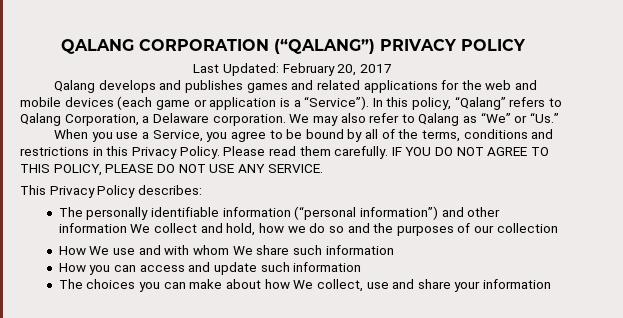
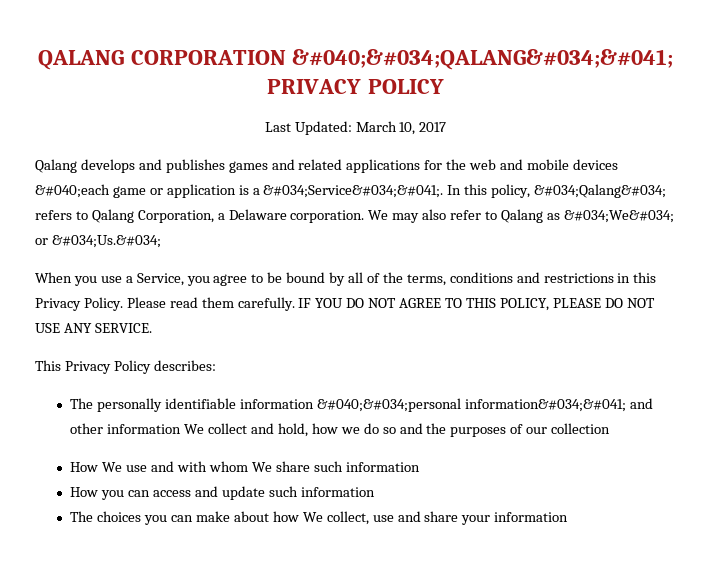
[273,39,375,54] (“QALANG”) -> [291,49,673,70] &#040;&#034;QALANG&#034;&#041;
[282,63,357,76] February 20, -> [355,121,416,135] March 10,
[117,96,153,110] (each -> [35,184,110,198] &#040;each
[304,96,370,110] “Service”). -> [263,185,444,198] &#034;Service&#034;&#041;.
[454,96,506,110] “Qalang” -> [534,184,667,198] &#034;Qalang&#034;
[480,112,560,123] “We” or “Us.” -> [563,210,674,223] [35,235,161,248] &#034;We&#034; or &#034;Us.&#034;
[294,206,438,220] (“personal information”) -> [317,398,626,412] &#040;&#034;personal information&#034;&#041;

